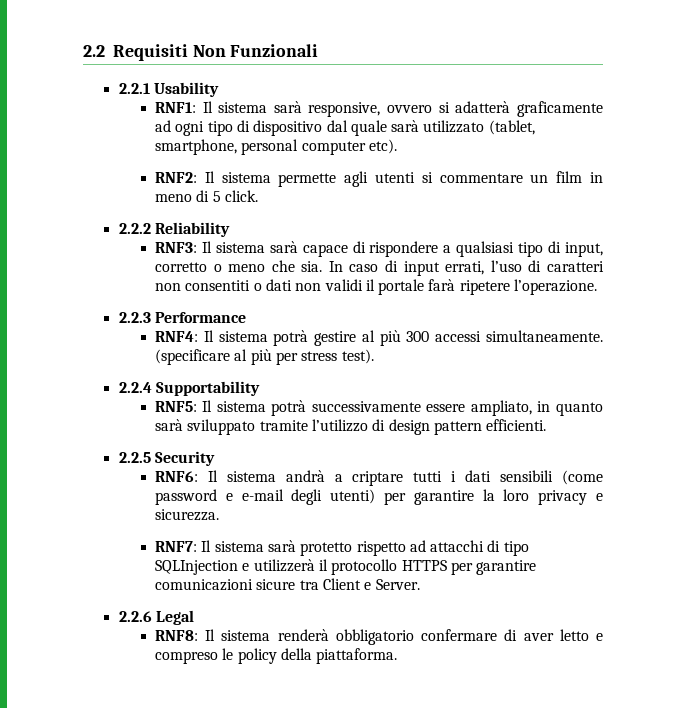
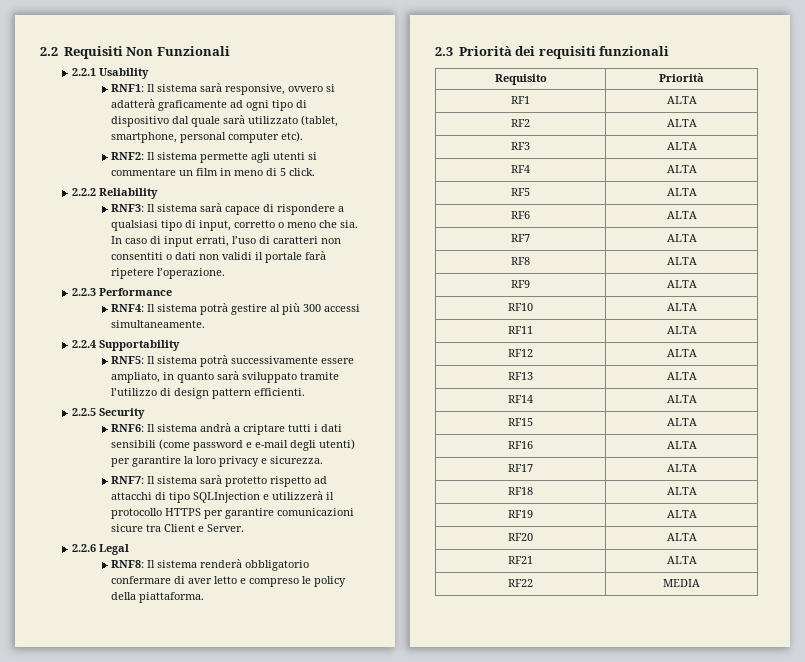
[154,349,374,365] (specificare al più per stress test). -> (206, 324) none
(398, 656) none -> [435,46,670,59] [494,74,547,85] [659,73,704,82] [511,96,530,104] [666,96,697,104] [511,119,530,127] [666,119,697,127] [511,142,530,150] [666,142,697,150] [511,165,530,173] [666,165,697,173] [511,188,530,196] [666,188,697,196] [511,211,530,219] [666,211,697,219] [511,234,530,242] [666,234,697,242] [511,257,530,265] [666,257,697,265] [511,280,530,288] [666,280,697,288] [508,303,533,311] [666,303,697,311] [508,326,533,334] [666,326,697,334] [508,349,533,357] [666,349,697,357] [508,372,533,380] [666,372,697,380] [508,395,533,403] [666,395,697,403] [508,418,533,426] [666,418,697,426] [508,441,533,449] [666,441,697,449] [508,464,533,472] [666,464,697,472] [508,487,533,495] [666,487,697,495] [508,510,533,518] [666,510,697,518] [508,533,533,541] [666,533,697,541] [508,556,533,564] [666,556,697,564] [508,579,533,587] [663,579,700,587] // 2.3 Priorità dei requisiti funzionali // Requisito | Priorità // RF1 | ALTA // RF2 | ALTA // RF3 | ALTA // RF4 | ALTA // RF5 | ALTA // RF6 | ALTA // RF7 | ALTA // RF8 | ALTA // RF9 | ALTA // RF10 | ALTA // RF11 | ALTA // RF12 | ALTA // RF13 | ALTA // RF14 | ALTA // RF15 | ALTA // RF16 | ALTA // RF17 | ALTA // RF18 | ALTA // RF19 | ALTA // RF20 | ALTA // RF21 | ALTA // RF22 | MEDIA

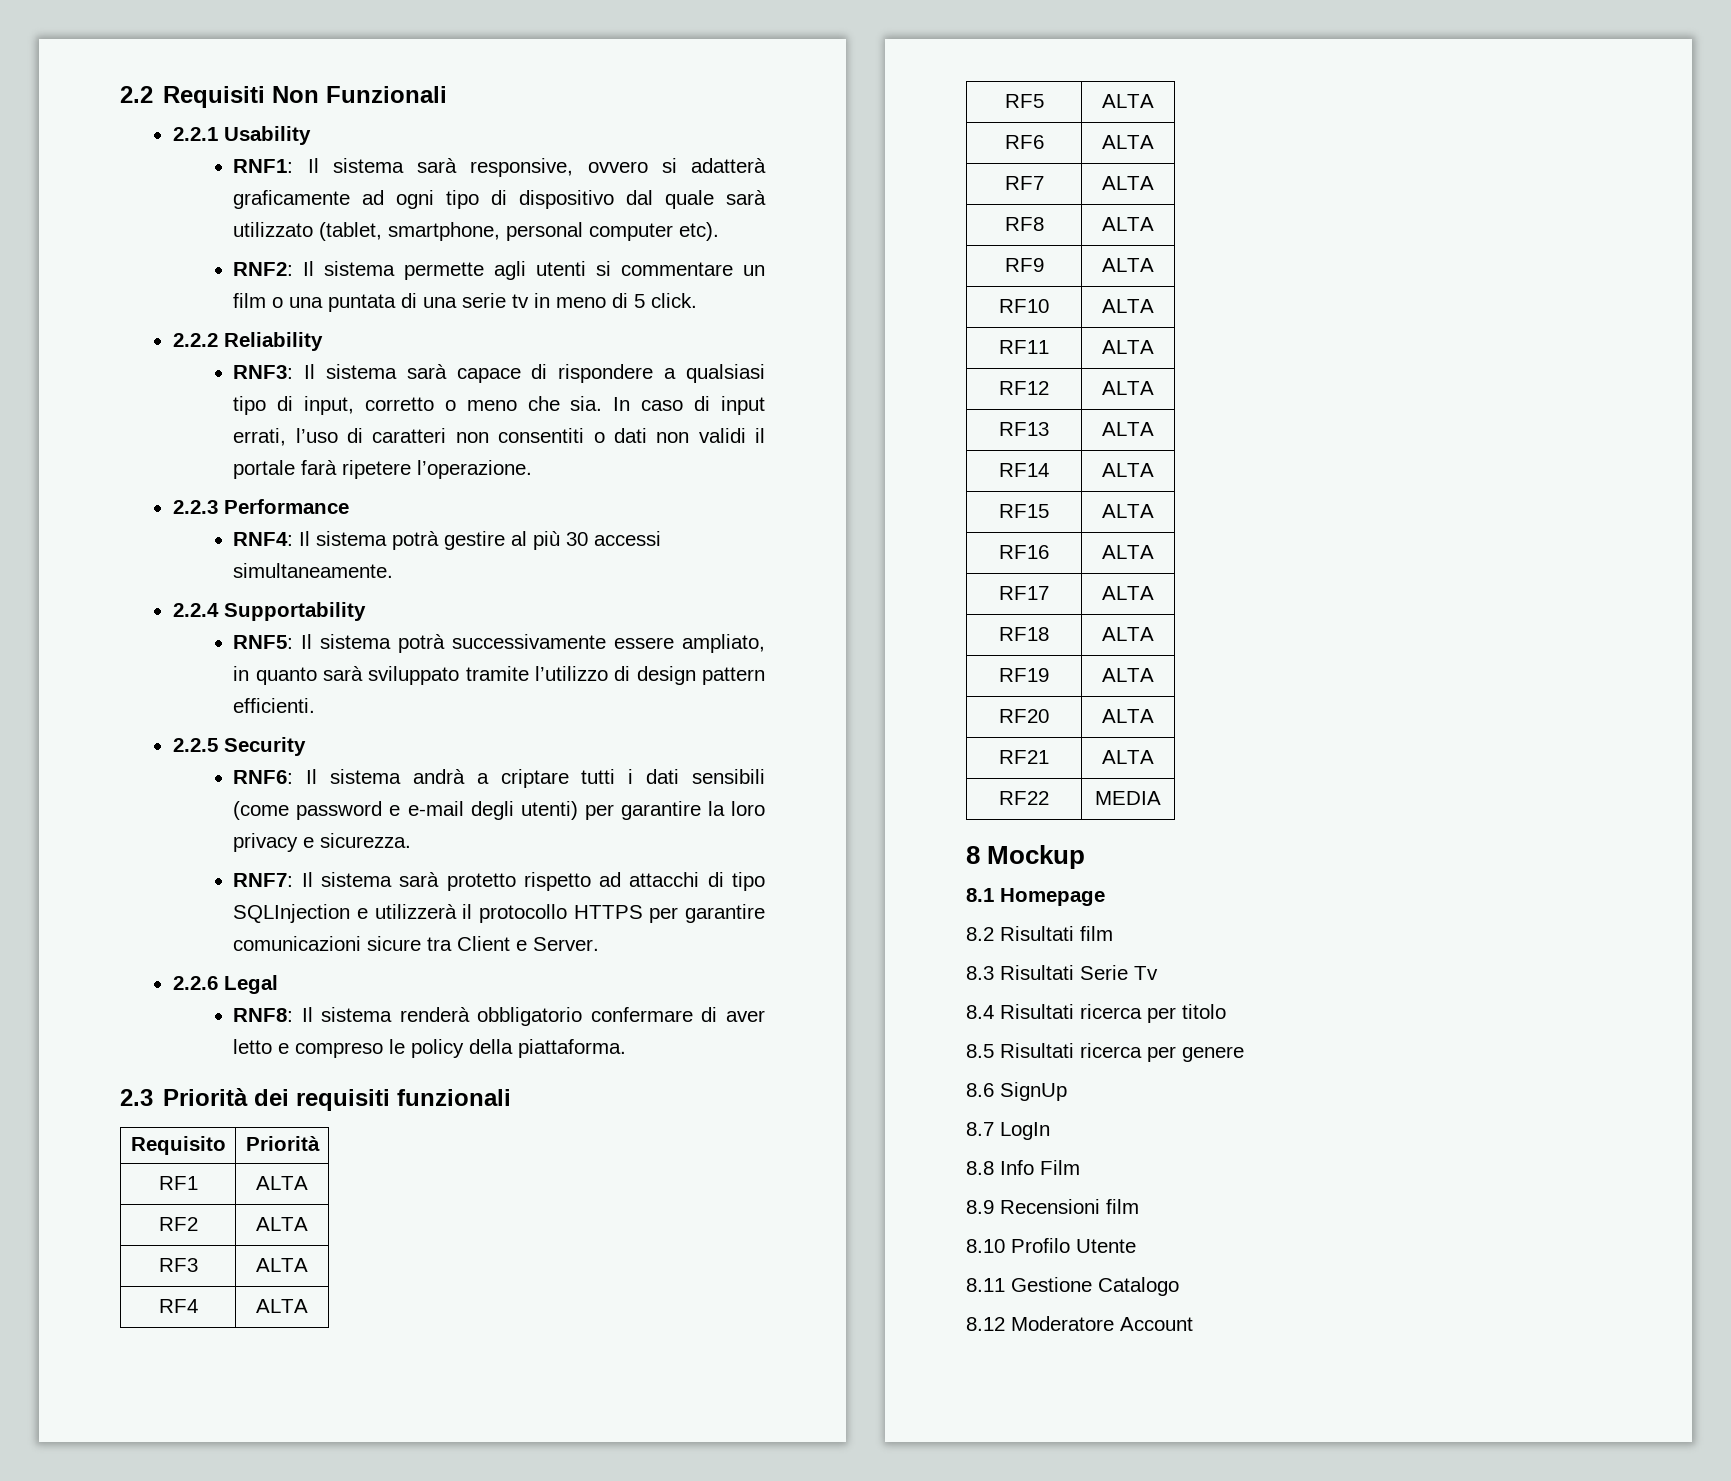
(219, 172) none -> [272,293,530,312] o una puntata di una serie tv
[303,304,322,312] 300 -> [566,532,589,546] 30
(700, 583) none -> [966,845,1086,869] [966,888,1105,906] [966,926,1113,941] [966,965,1158,980] [966,1004,1226,1023] [966,1043,1244,1062] [966,1082,1067,1101] [966,1122,1050,1140] [966,1160,1080,1175] [966,1199,1139,1214] [966,1238,1136,1253] [966,1277,1179,1296] [966,1316,1193,1331] // 8 Mockup // 8.1 Homepage // 8.2 Risultati film // 8.3 Risultati Serie Tv // 8.4 Risultati ricerca per titolo // 8.5 Risultati ricerca per genere // 8.6 SignUp // 8.7 LogIn // 8.8 Info Film // 8.9 Recensioni film // 8.10 Profilo Utente // 8.11 Gestione Catalogo // 8.12 Moderatore Account

